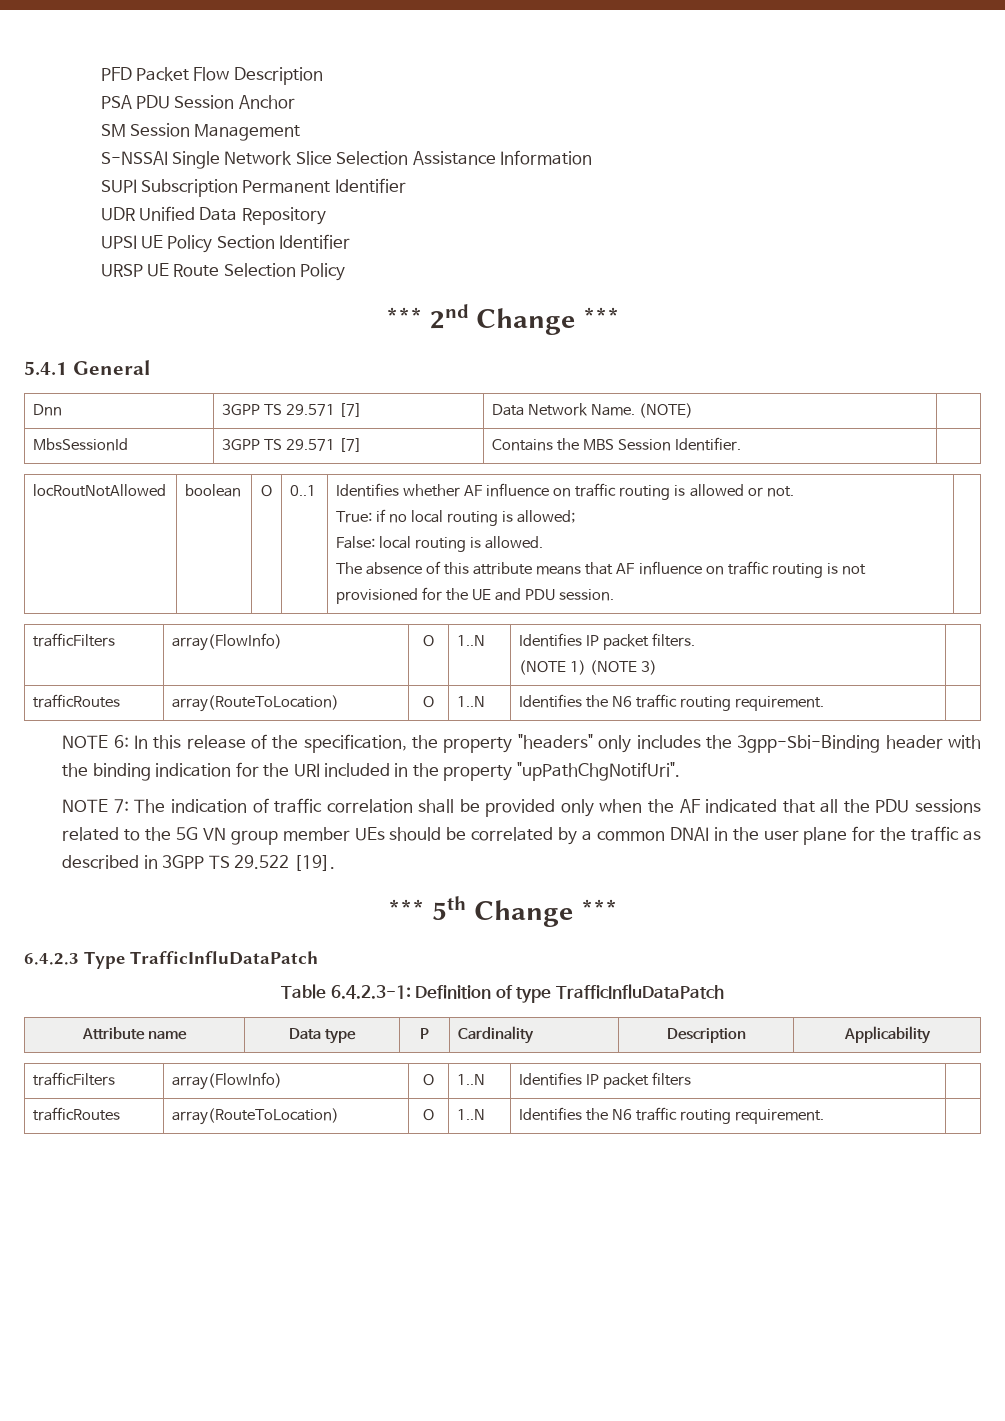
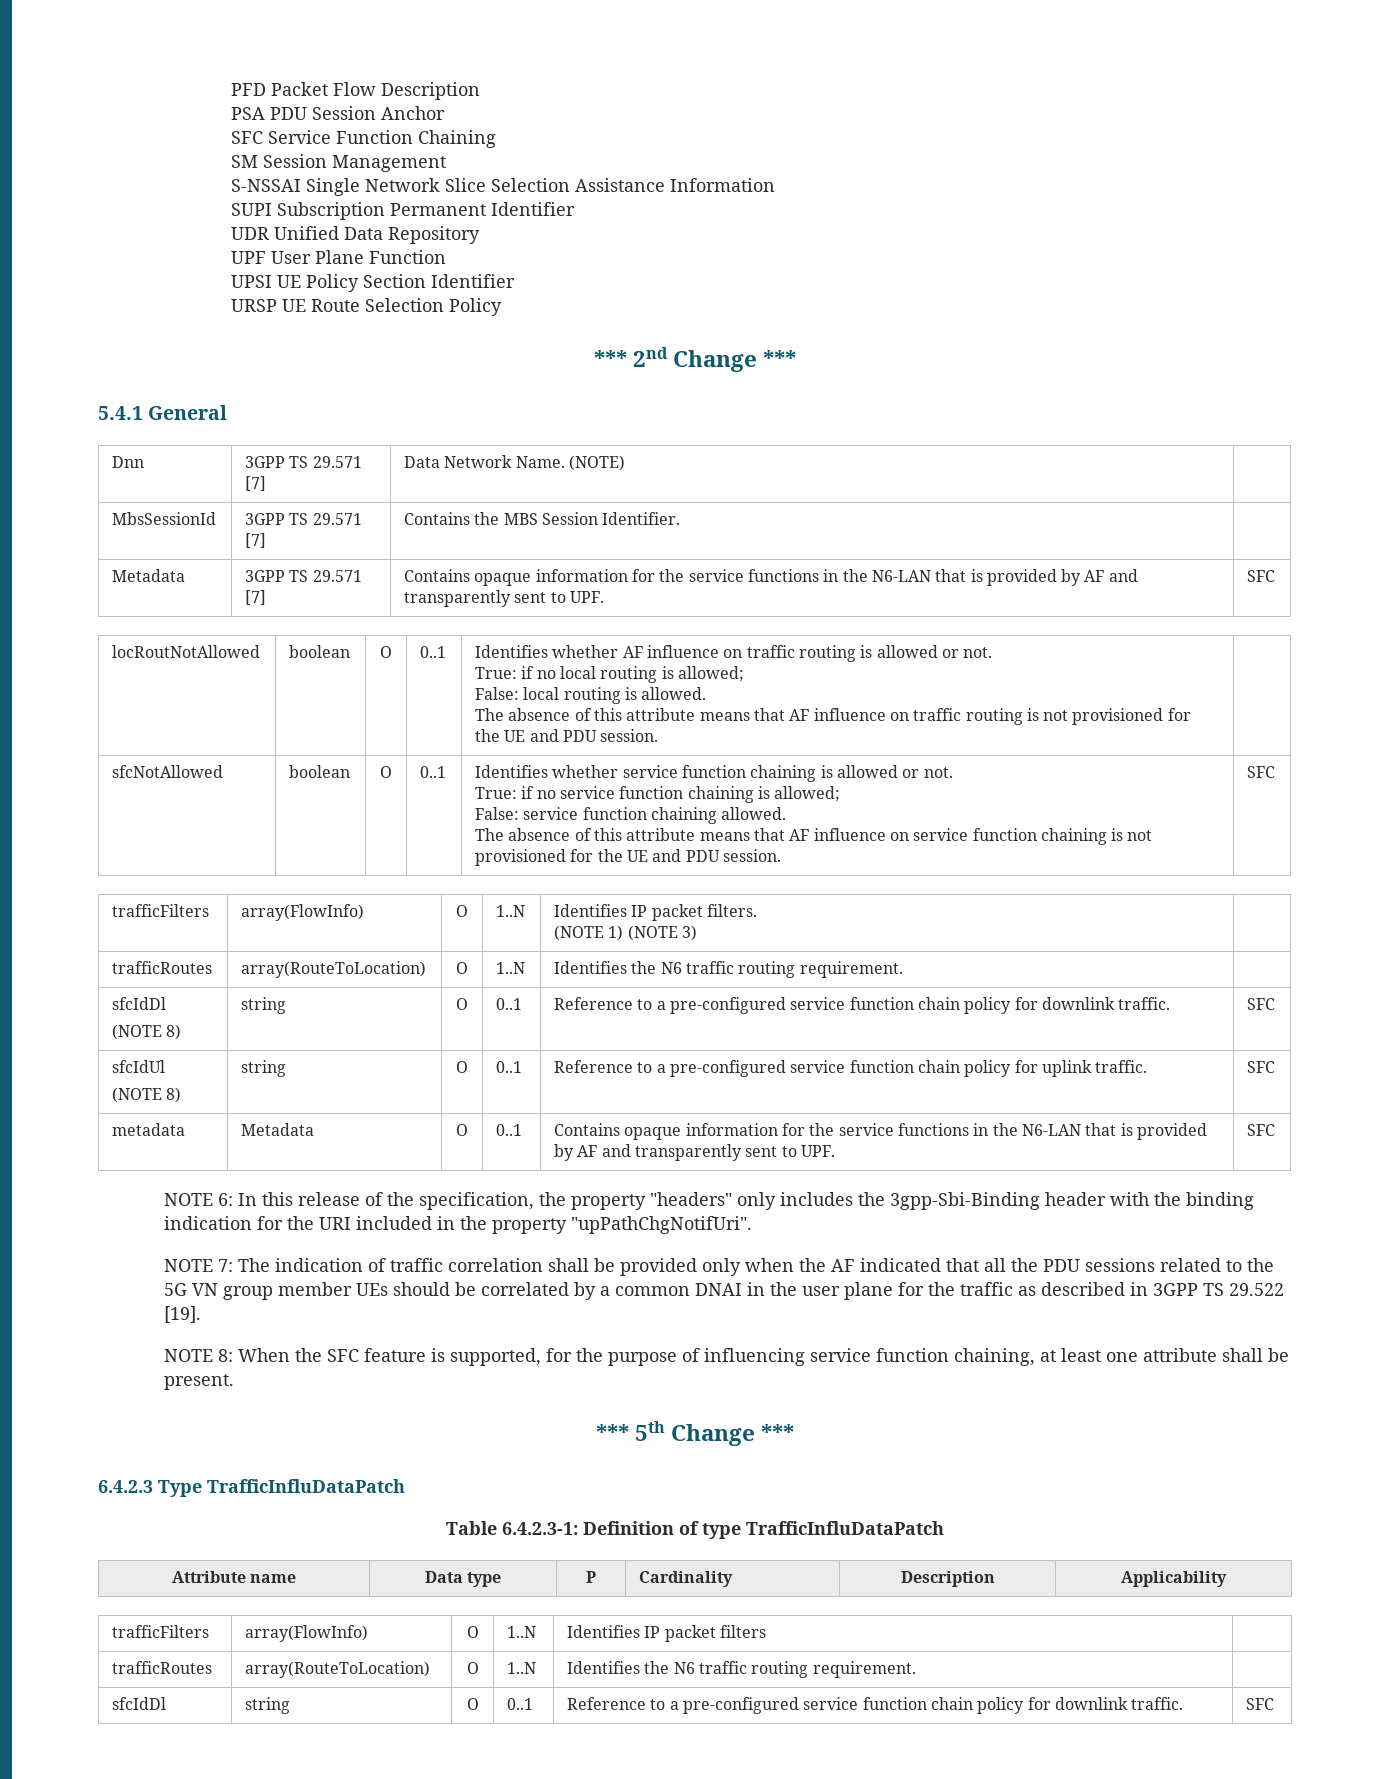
(295, 102) none -> [230,130,496,148] // SFC Service Function Chaining
(326, 216) none -> [230,250,446,264] // UPF User Plane Function
(742, 444) none -> [112,569,186,582] [245,570,362,582] [245,590,267,605] [404,569,1138,586] [404,590,604,607] [1247,570,1276,582] // Metadata | 3GPP TS 29.571 [7] | Contains opaque information for the service functions in the N6-LAN that is provided by AF and transparently sent to UPF. | SFC
(615, 595) none -> [112,765,224,778] [289,765,351,778] [380,766,392,778] [420,766,447,778] [475,765,953,782] [475,786,841,803] [475,807,787,824] [475,828,1153,845] [475,849,781,866] [1247,766,1276,778] // sfcNotAllowed | boolean | O | 0..1 | Identifies whether service function chaining is allowed or not. // True: if no service function chaining is allowed; // False: service function chaining allowed. // The absence of this attribute means that AF influence on service function chaining is not provisioned for the UE and PDU session. | SFC
(825, 703) none -> [112,997,167,1010] [112,1024,182,1040] [241,997,287,1014] [456,998,468,1010] [496,998,523,1010] [554,997,1171,1014] [1247,998,1276,1010] [112,1060,166,1073] [112,1087,182,1103] [241,1060,287,1077] [456,1061,468,1073] [496,1061,523,1073] [554,1060,1148,1077] [1247,1061,1276,1073] [112,1123,186,1136] [241,1123,315,1136] [456,1124,468,1136] [496,1124,523,1136] [554,1123,1207,1140] [554,1144,835,1161] [1247,1124,1276,1136] // sfcIdDl // (NOTE 8) | string | O | 0..1 | Reference to a pre-configured service function chain policy for downlink traffic. | SFC // sfcIdUl // (NOTE 8) | string | O | 0..1 | Reference to a pre-configured service function chain policy for uplink traffic. | SFC // metadata | Metadata | O | 0..1 | Contains opaque information for the service functions in the N6-LAN that is provided by AF and transparently sent to UPF. | SFC
(335, 863) none -> [164,1348,1290,1366] [164,1374,235,1390] // NOTE 8: When the SFC feature is supported, for the purpose of influencing service function chaining, at least one attribute shall be present.
(825, 1116) none -> [112,1697,167,1710] [245,1697,291,1714] [466,1698,479,1710] [507,1698,534,1710] [567,1697,1184,1714] [1246,1698,1275,1710] // sfcIdDl | string | O | 0..1 | Reference to a pre-configured service function chain policy for downlink traffic. | SFC

